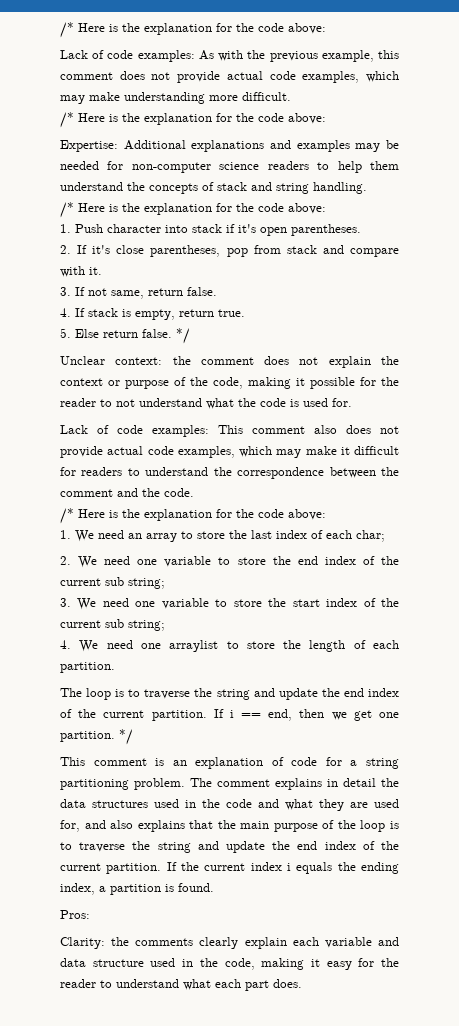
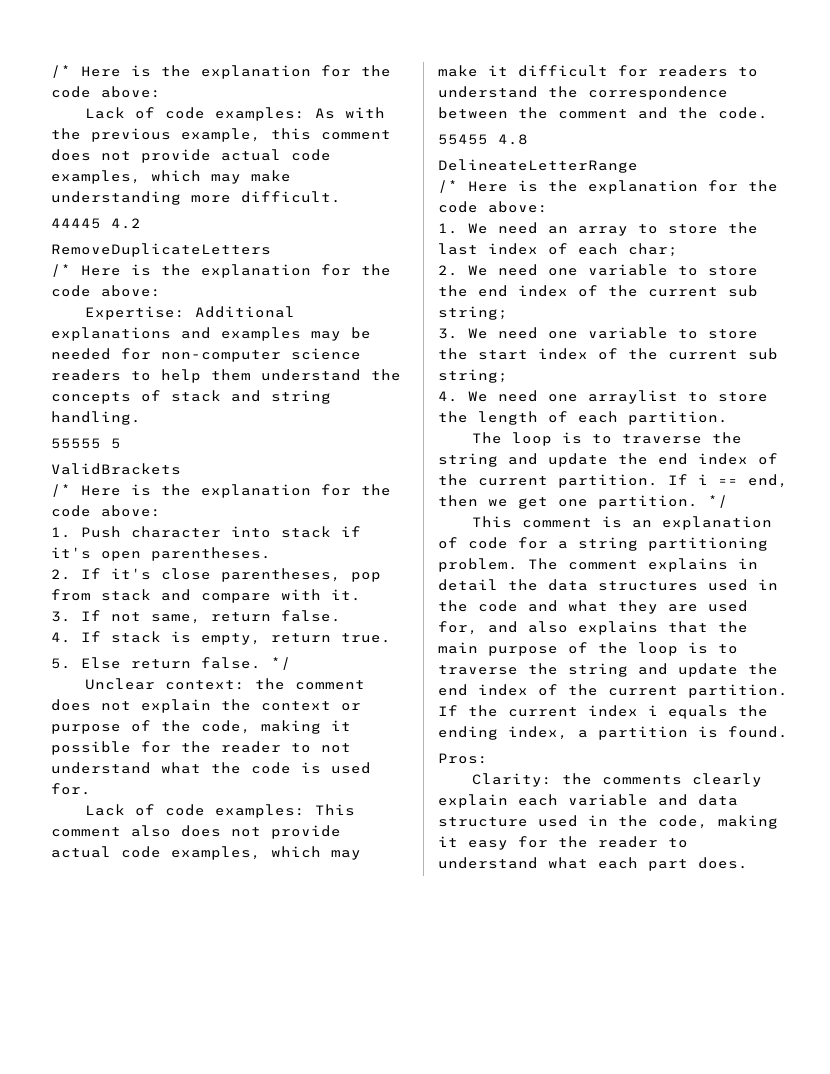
(291, 96) none -> [51,218,141,229] [51,243,271,257] // 44445 4.2 // RemoveDuplicateLetters
(367, 188) none -> [51,438,121,449] [51,463,181,475] // 55555 5 // ValidBrackets
(194, 492) none -> [438,134,528,145] [438,159,638,173] // 55455 4.8 // DelineateLetterRange

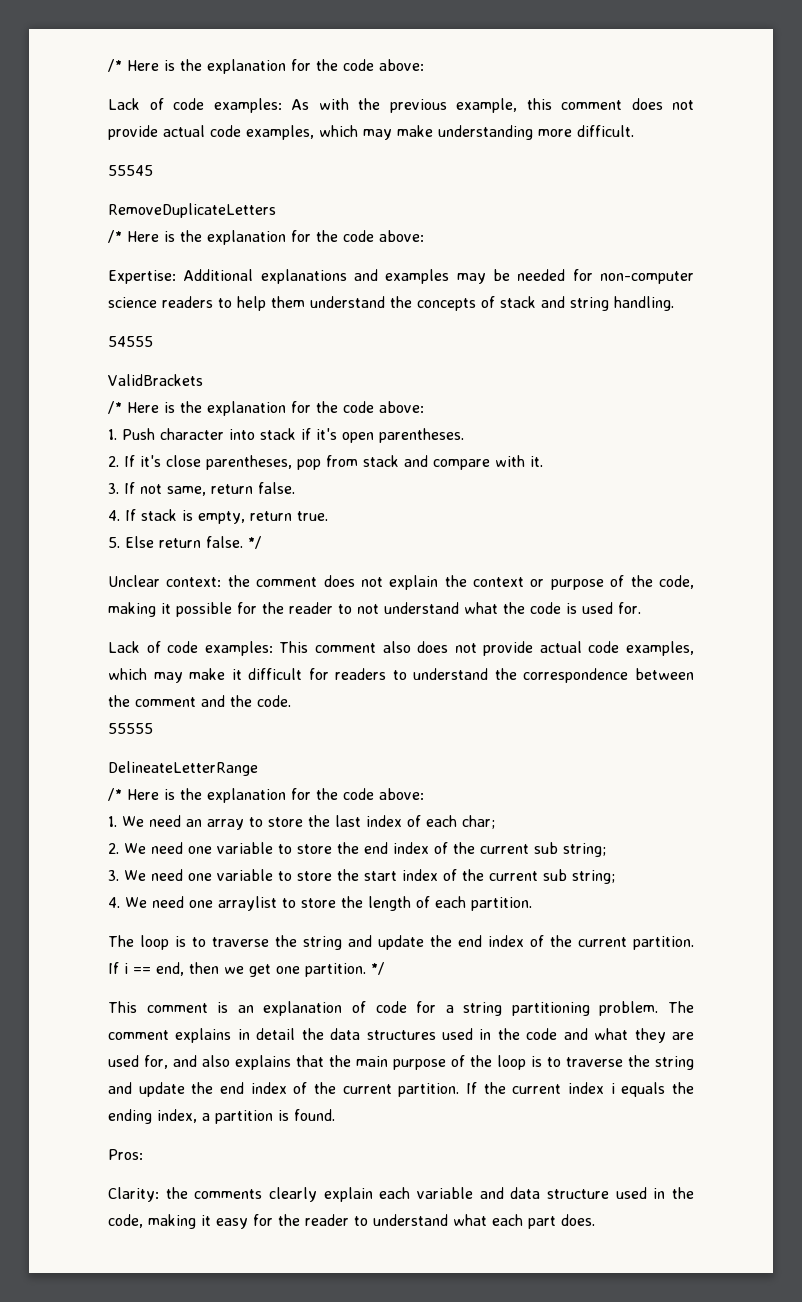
[51,218,141,229] 44445 4.2 -> [108,165,153,176] 55545
[51,438,121,449] 55555 5 -> [108,336,153,347] 54555
[438,134,528,145] 55455 4.8 -> [108,723,153,734] 55555

